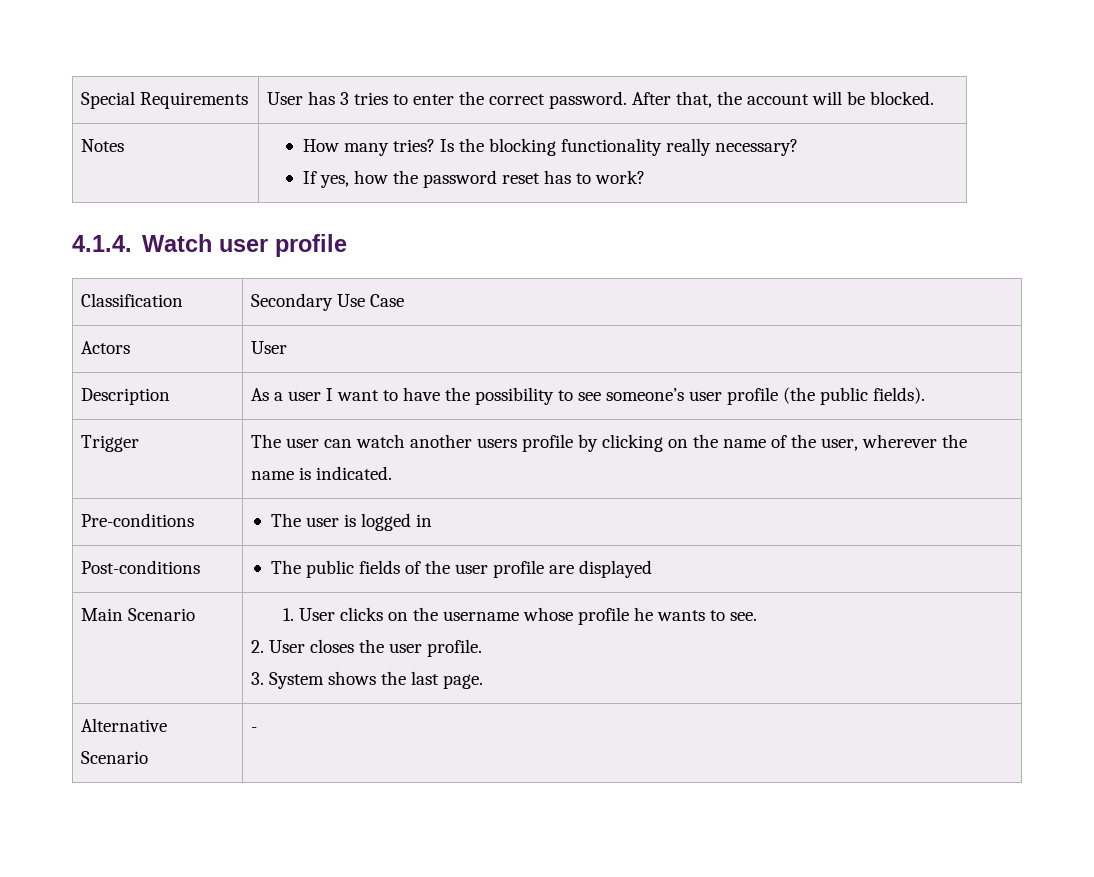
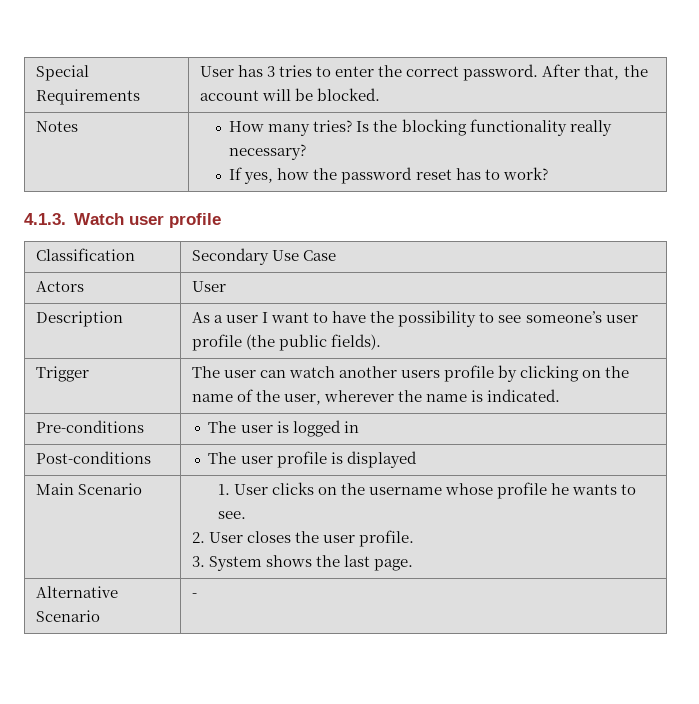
[72,235,132,252] 4.1.4. -> [24,213,66,225] 4.1.3.
[306,560,574,578] public fields of the user profile are -> [240,451,343,468] user profile is

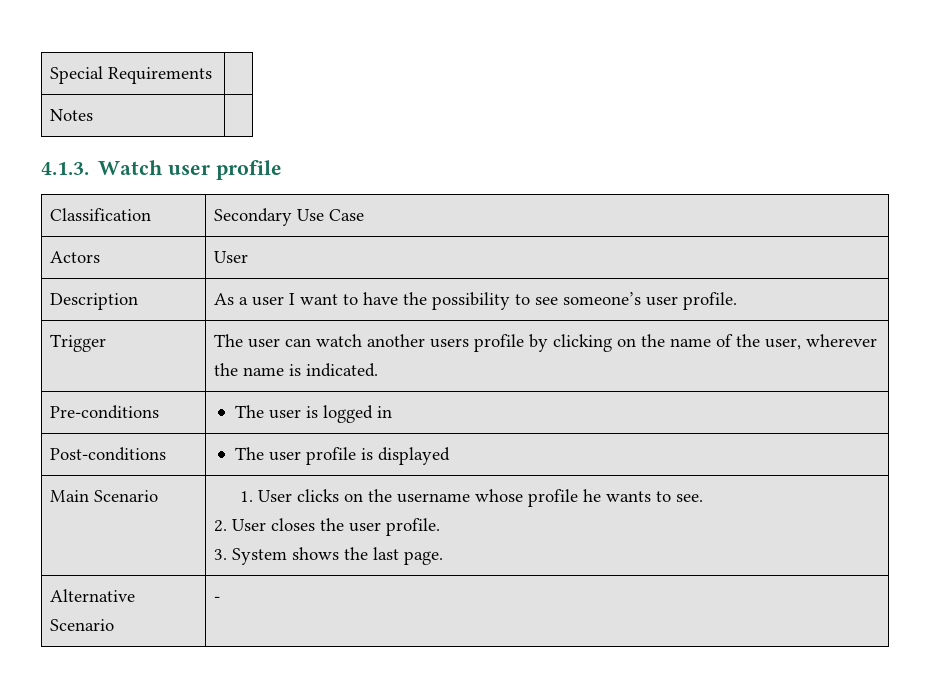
[199,64,648,81] [199,88,381,101] [35,121,78,132] [229,119,612,136] [229,144,307,160] [229,167,548,184] User has 3 tries to enter the correct password. After that, the account will be blocked. // Notes | How many tries? Is the blocking functionality really necessary? // If yes, how the password reset has to work? -> [50,109,94,121] // Notes |
[191,334,382,351] profile (the public fields). -> [683,292,738,310] profile.

